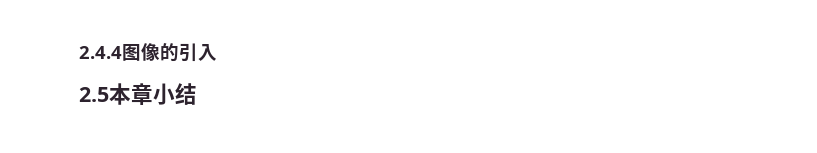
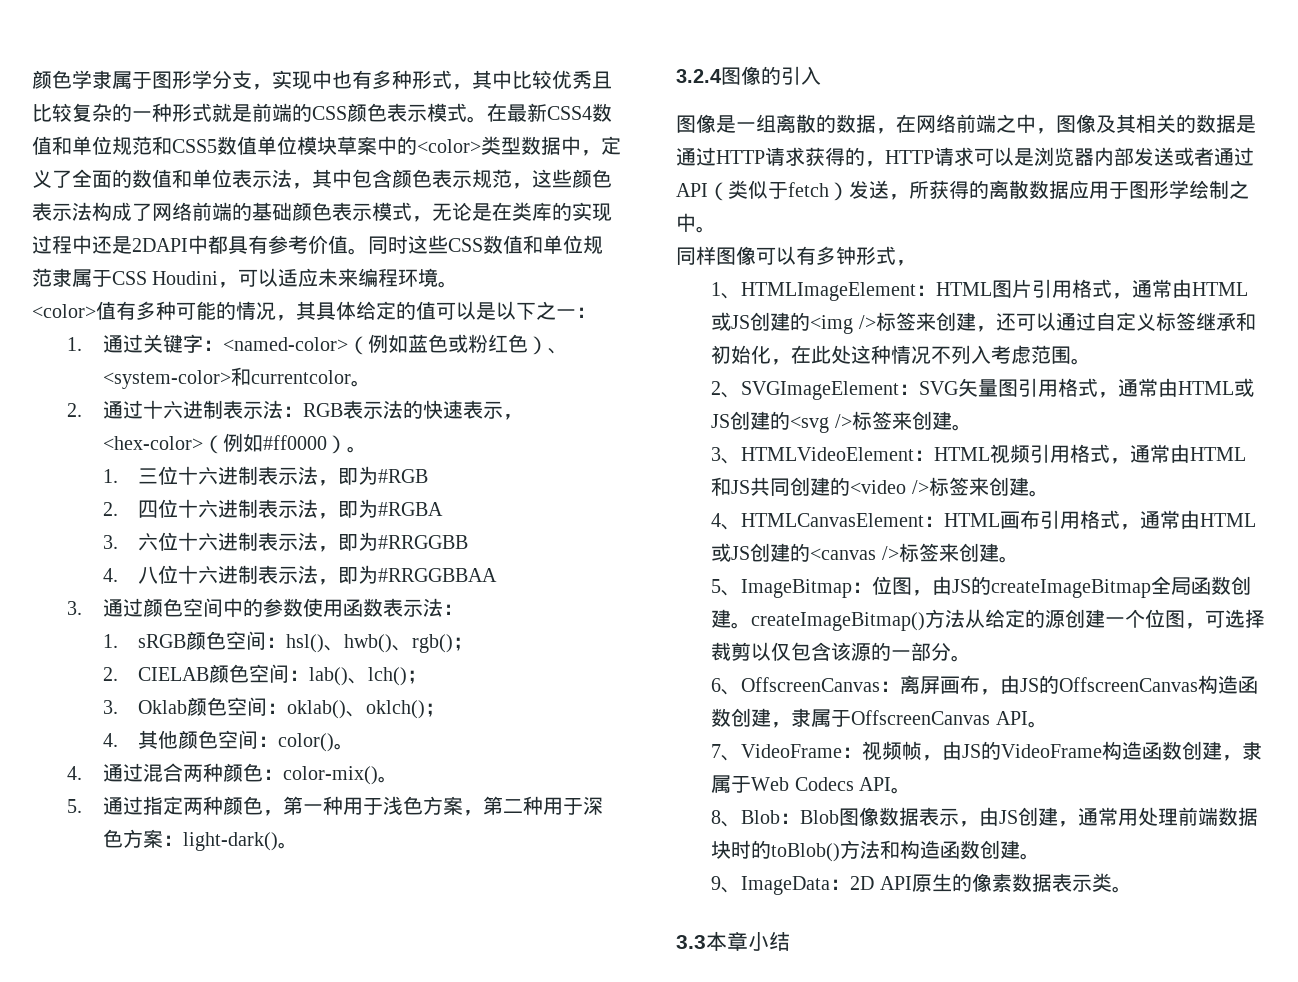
[79,43,217,62] [79,87,109,102] 2.4.4图像的引入 // 2.5 -> [32,70,612,90] [32,103,612,123] [32,136,621,156] [32,169,612,189] [32,202,612,222] [32,235,603,255] [32,268,459,288] [32,301,596,321] [67,334,568,355] [102,367,371,389] [67,400,523,420] [102,433,367,454] [102,466,429,486] [102,499,444,519] [102,532,469,552] [102,565,498,585] [67,598,463,617] [102,631,474,653] [102,664,428,686] [102,697,446,719] [102,730,355,752] [67,763,398,785] [67,796,603,816] [102,829,298,851] [676,66,821,85] [676,114,1256,134] [676,147,1254,167] [676,180,1249,201] [676,213,716,233] [676,246,916,266] [711,279,1249,301] [711,312,1256,334] [711,345,1092,365] [711,378,1255,400] [711,411,972,433] [711,444,1247,464] [711,477,1049,497] [711,510,1257,530] [711,543,1019,563] [711,576,1252,598] [711,609,1266,631] [711,642,972,662] [711,675,1259,695] [711,708,1048,728] [711,741,1263,761] [711,775,912,794] [711,807,1259,827] [711,840,1041,862] [711,873,1132,895] [676,935,706,949] 颜色学隶属于图形学分支，实现中也有多种形式，其中比较优秀且比较复杂的一种形式就是前端的CSS颜色表示模式。在最新CSS4数值和单位规范和CSS5数值单位模块草案中的<color>类型数据中，定义了全面的数值和单位表示法，其中包含颜色表示规范，这些颜色表示法构成了网络前端的基础颜色表示模式，无论是在类库的实现过程中还是2DAPI中都具有参考价值。同时这些CSS数值和单位规范隶属于CSS Houdini，可以适应未来编程环境。 // <color>值有多种可能的情况，其具体给定的值可以是以下之一： // 1.通过关键字：<named-color>（例如蓝色或粉红色）、<system-color>和currentcolor。 // 2.通过十六进制表示法：RGB表示法的快速表示，<hex-color>（例如#ff0000）。 // 1.三位十六进制表示法，即为#RGB // 2.四位十六进制表示法，即为#RGBA // 3.六位十六进制表示法，即为#RRGGBB // 4.八位十六进制表示法，即为#RRGGBBAA // 3.通过颜色空间中的参数使用函数表示法： // 1. sRGB颜色空间：hsl()、hwb()、rgb()； // 2. CIELAB颜色空间：lab()、lch()； // 3. Oklab颜色空间：oklab()、oklch()； // 4.其他颜色空间：color()。 // 4.通过混合两种颜色：color-mix()。 // 5.通过指定两种颜色，第一种用于浅色方案，第二种用于深色方案：light-dark()。 // 3.2.4图像的引入 // 图像是一组离散的数据，在网络前端之中，图像及其相关的数据是通过HTTP请求获得的，HTTP请求可以是浏览器内部发送或者通过API（类似于fetch）发送，所获得的离散数据应用于图形学绘制之中。 // 同样图像可以有多钟形式， // 1、HTMLImageElement：HTML图片引用格式，通常由HTML或JS创建的<img />标签来创建，还可以通过自定义标签继承和初始化，在此处这种情况不列入考虑范围。 // 2、SVGImageElement：SVG矢量图引用格式，通常由HTML或JS创建的<svg />标签来创建。 // 3、HTMLVideoElement：HTML视频引用格式，通常由HTML和JS共同创建的<video />标签来创建。 // 4、HTMLCanvasElement：HTML画布引用格式，通常由HTML或JS创建的<canvas />标签来创建。 // 5、ImageBitmap：位图，由JS的createImageBitmap全局函数创建。createImageBitmap()方法从给定的源创建一个位图，可选择裁剪以仅包含该源的一部分。 // 6、OffscreenCanvas：离屏画布，由JS的OffscreenCanvas构造函数创建，隶属于OffscreenCanvas API。 // 7、VideoFrame：视频帧，由JS的VideoFrame构造函数创建，隶属于Web Codecs API。 // 8、Blob：Blob图像数据表示，由JS创建，通常用处理前端数据块时的toBlob()方法和构造函数创建。 // 9、ImageData：2D API原生的像素数据表示类。 // 3.3

